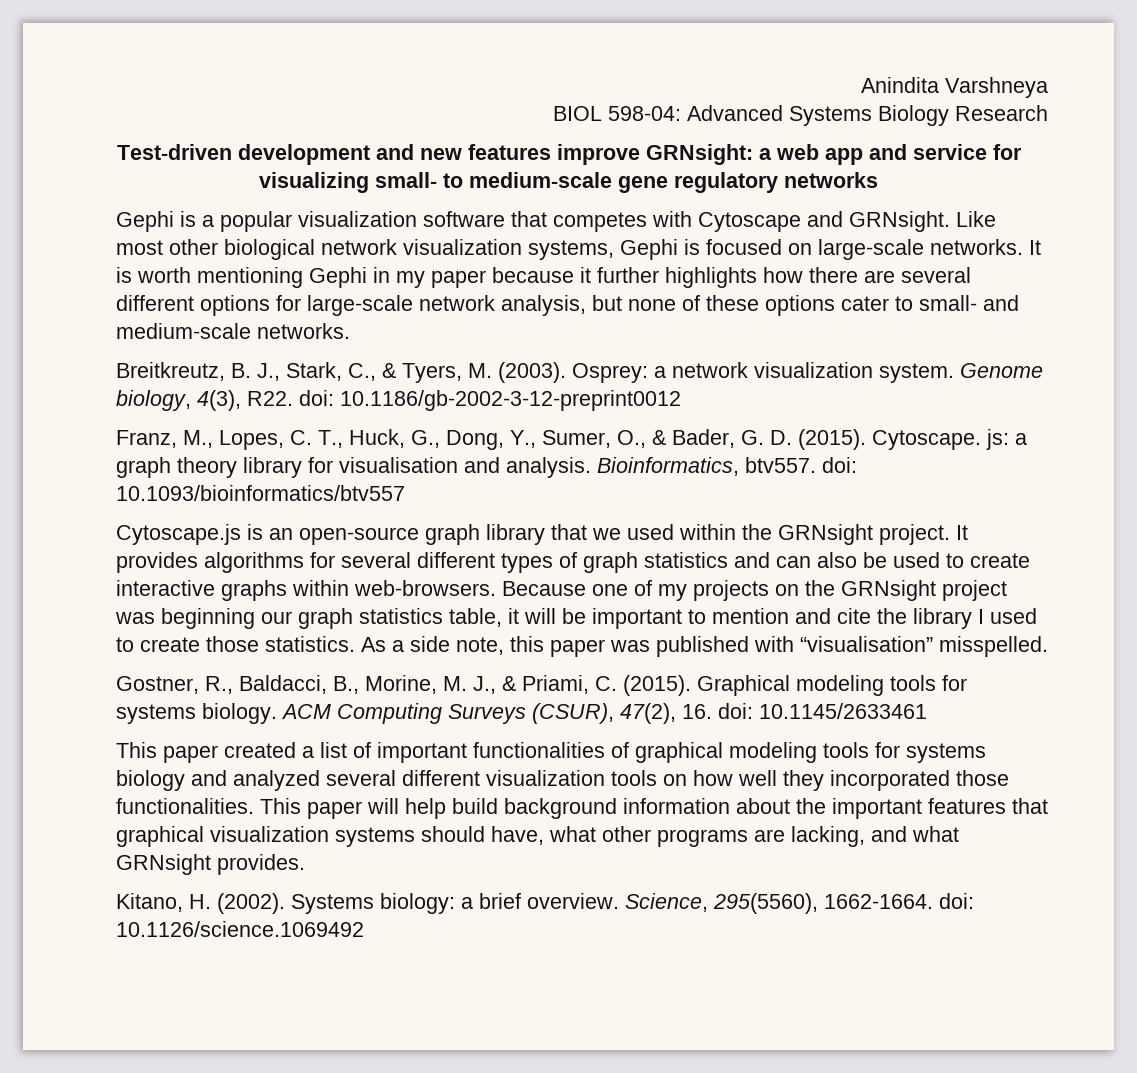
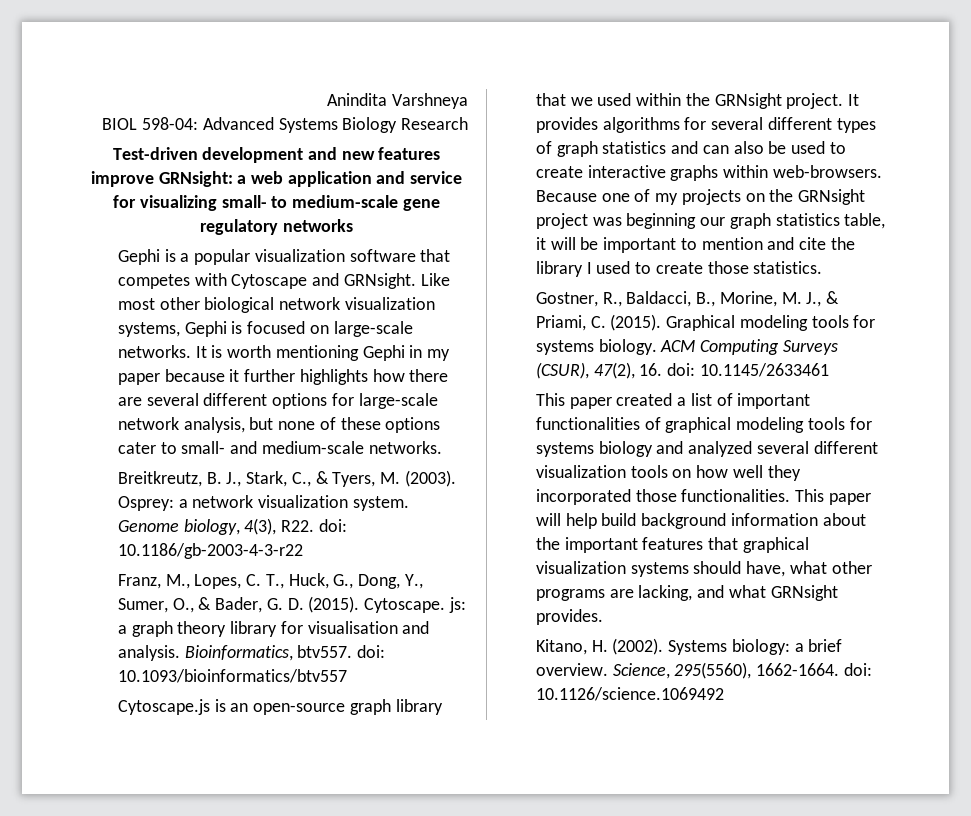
[824,148,863,165] app -> [287,171,372,187] application
[339,390,681,411] 10.1186/gb-2002-3-12-preprint0012 -> [118,543,304,559] 10.1186/gb-2003-4-3-r22
[360,636,1048,657] As a side note, this paper was published with “visualisation” misspelled. -> (823, 267) none

